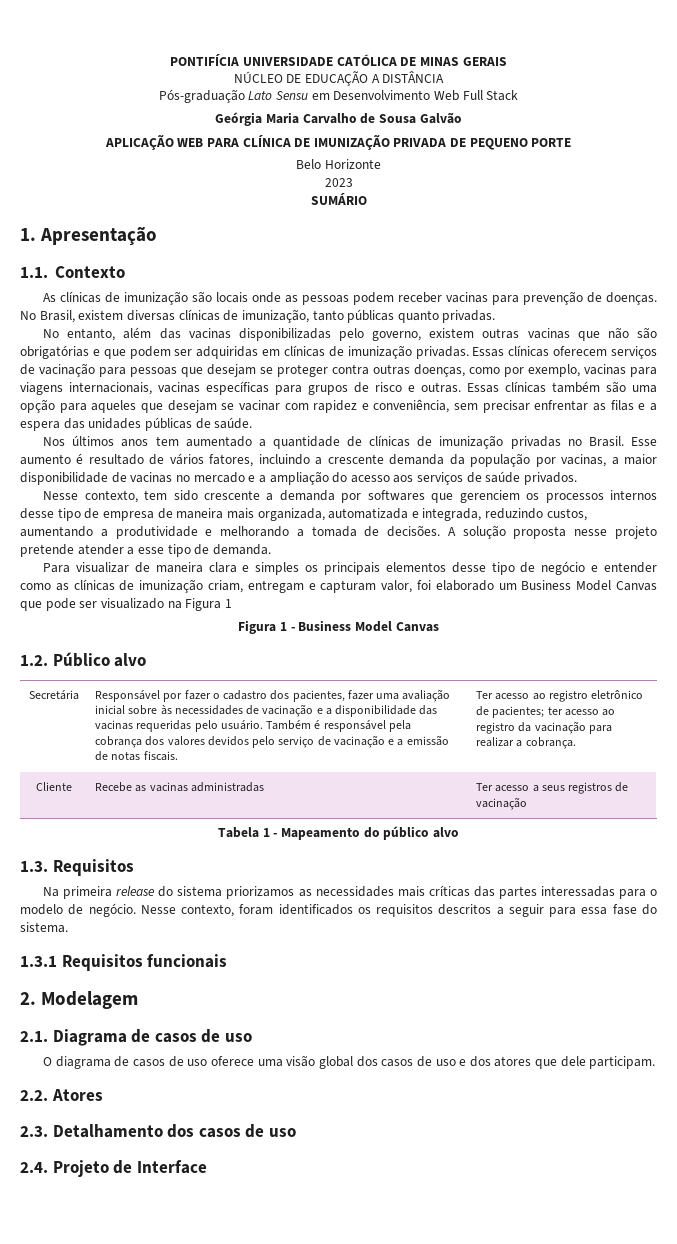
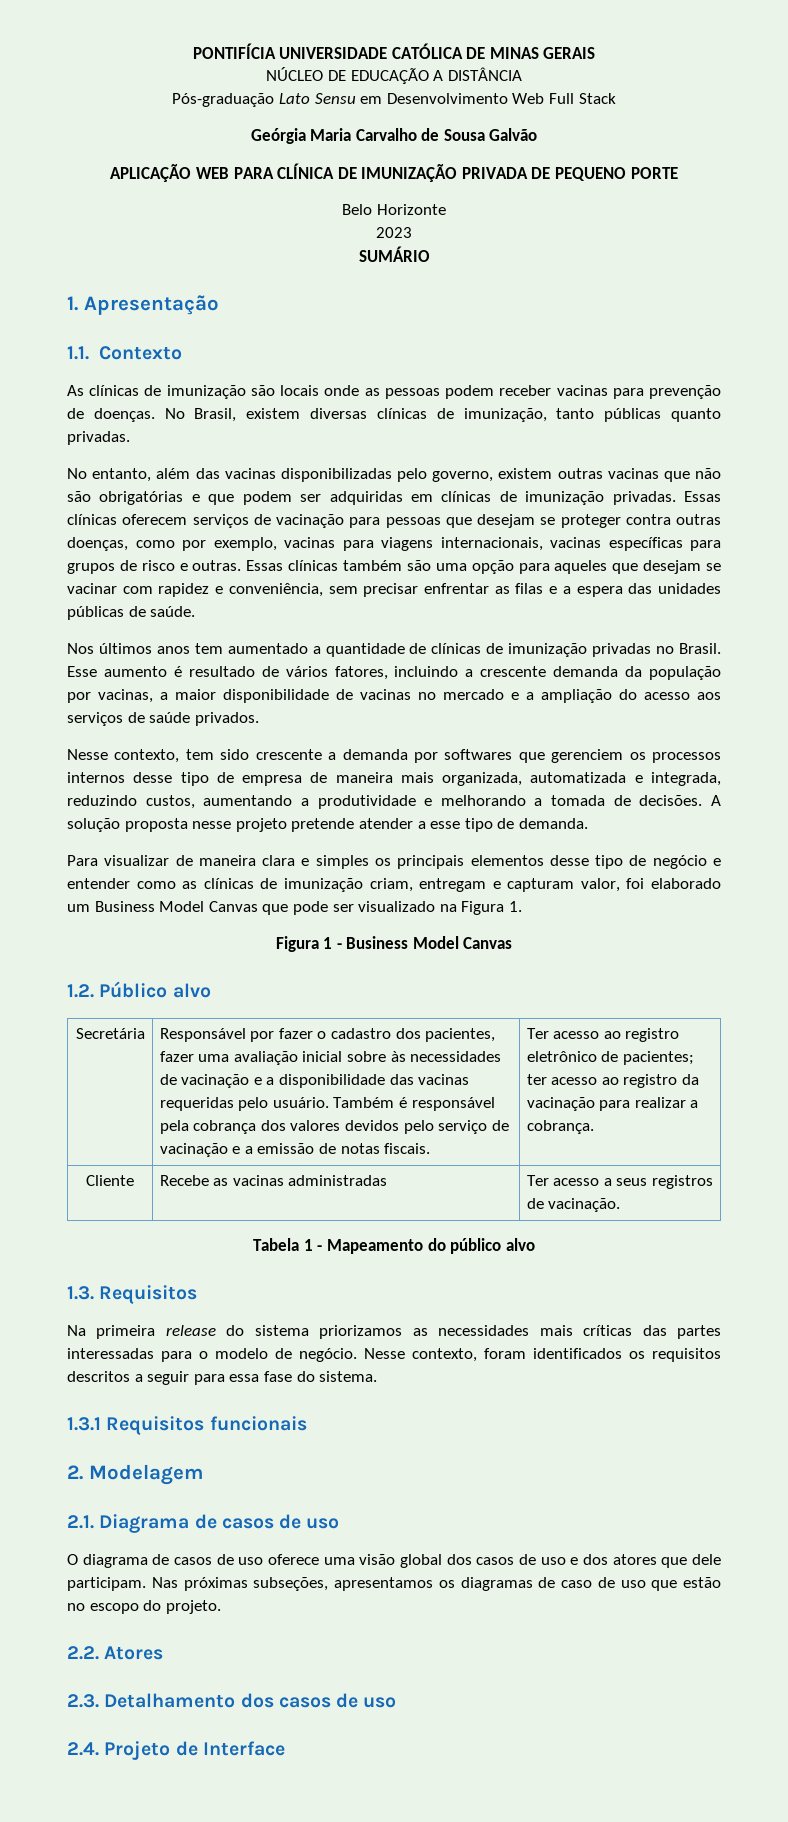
[224,599,232,608] 1 -> [508,901,522,912] 1.
[476,797,528,810] vacinação -> [548,1198,621,1212] vacinação.
(656, 1062) none -> [151,1577,721,1591] [67,1600,221,1614] Nas próximas subseções, apresentamos os diagramas de caso de uso que estão no escopo do projeto.

